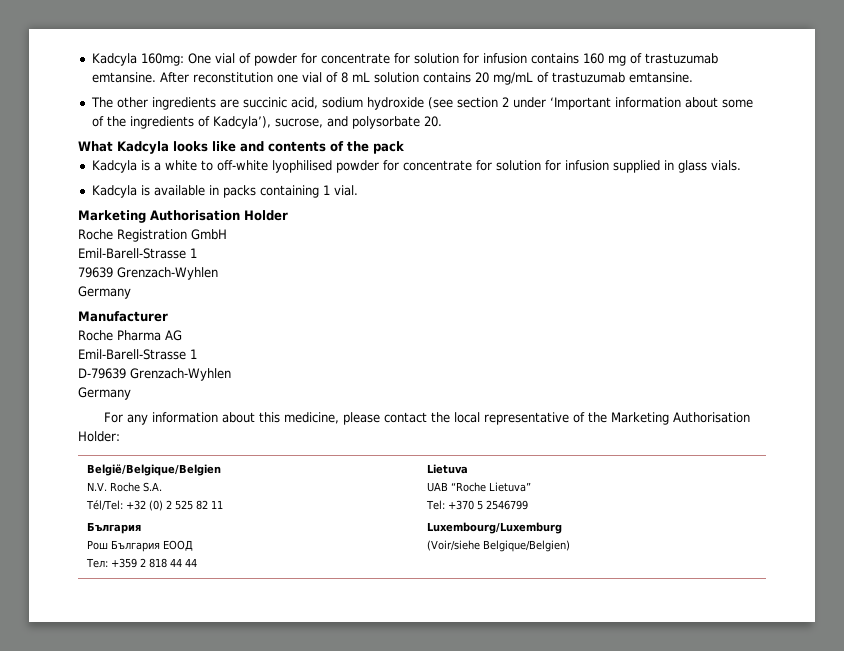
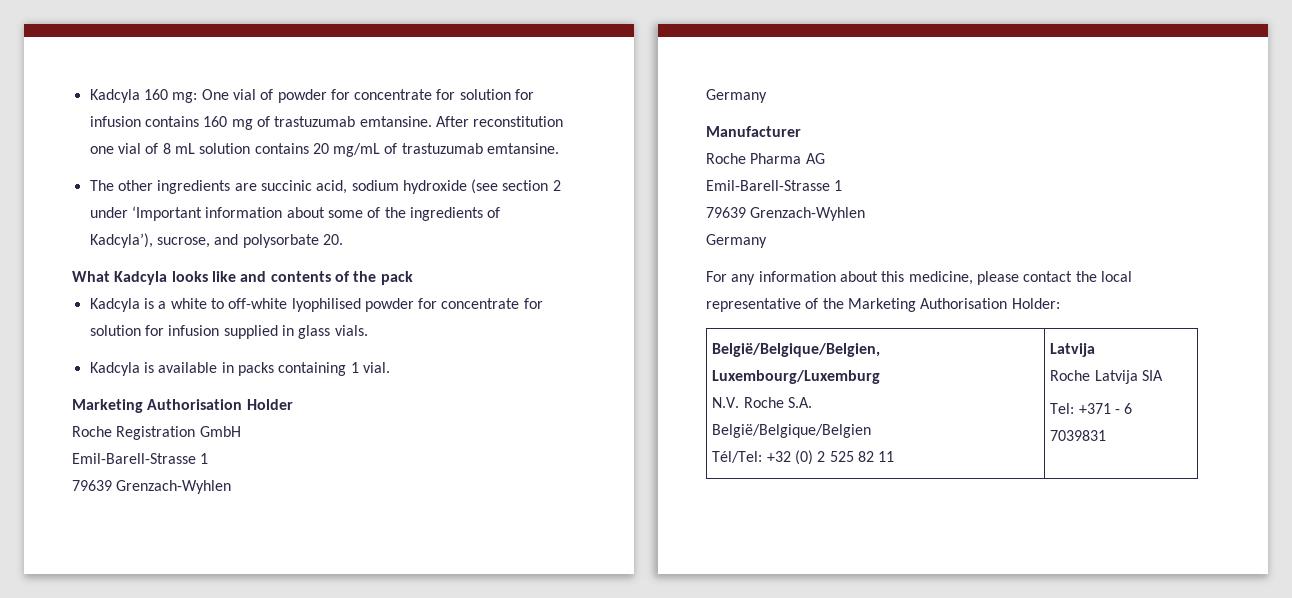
[91,53,184,66] Kadcyla 160mg: -> [89,89,198,103] Kadcyla 160 mg:
[78,368,126,379] D-79639 -> [706,207,746,218] 79639
[87,464,222,476] België/Belgique/Belgien -> [712,343,881,357] [712,370,881,384] België/Belgique/Belgien, Luxembourg/Luxemburg
(163, 487) none -> [712,424,872,438] // België/Belgique/Belgien
[87,522,142,534] [87,540,194,552] [86,558,198,568] [427,464,469,474] [427,482,532,492] [426,500,529,510] [427,522,563,534] [427,540,571,552] // България // Рош България ЕООД // Тел: +359 2 818 44 44 | Lietuva // UAB “Roche Lietuva” // Tel: +370 5 2546799 // Luxembourg/Luxemburg // (Voir/siehe Belgique/Belgien) -> [1050,343,1096,357] [1050,370,1164,384] [1050,403,1133,414] [1050,430,1107,441] | Latvija // Roche Latvija SIA // Tel: +371 - 6 7039831

